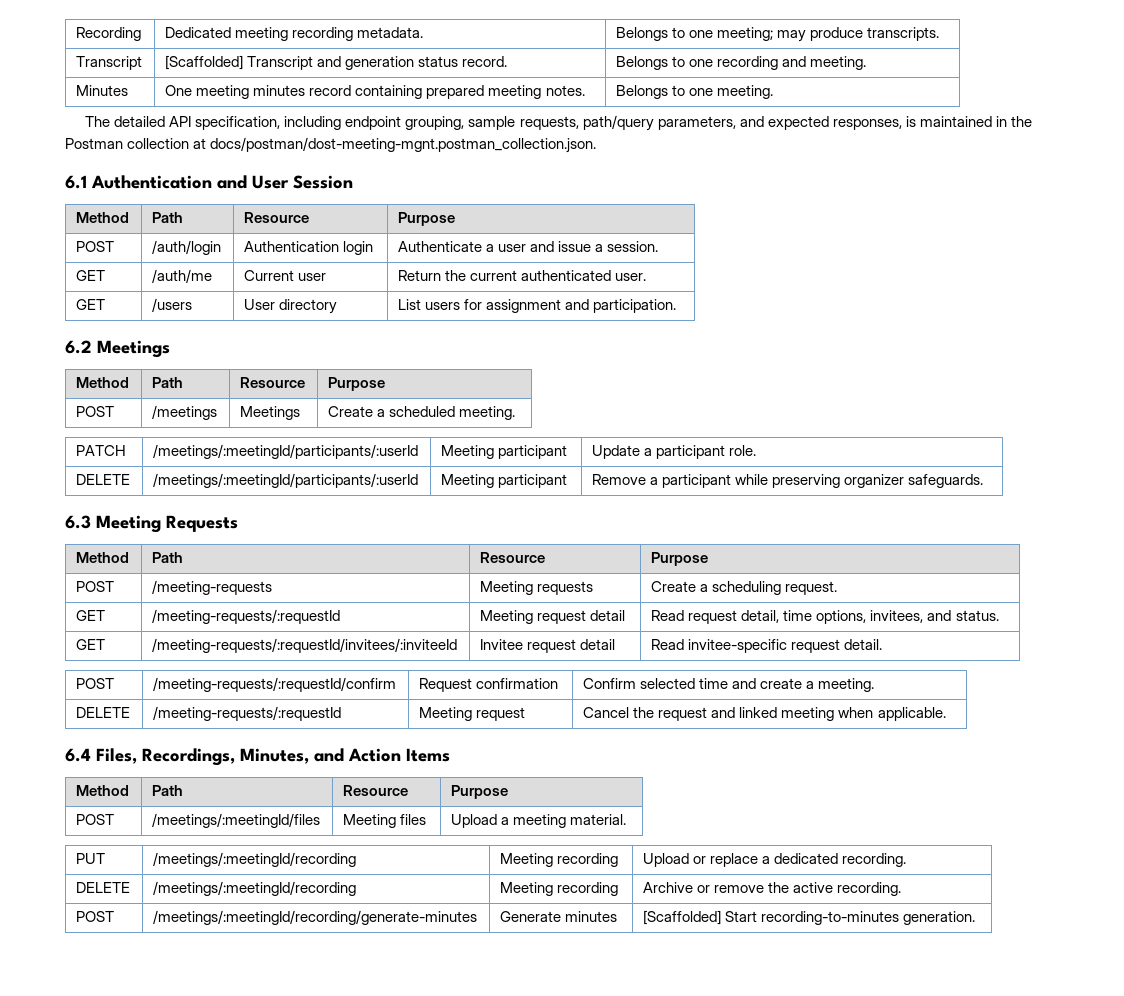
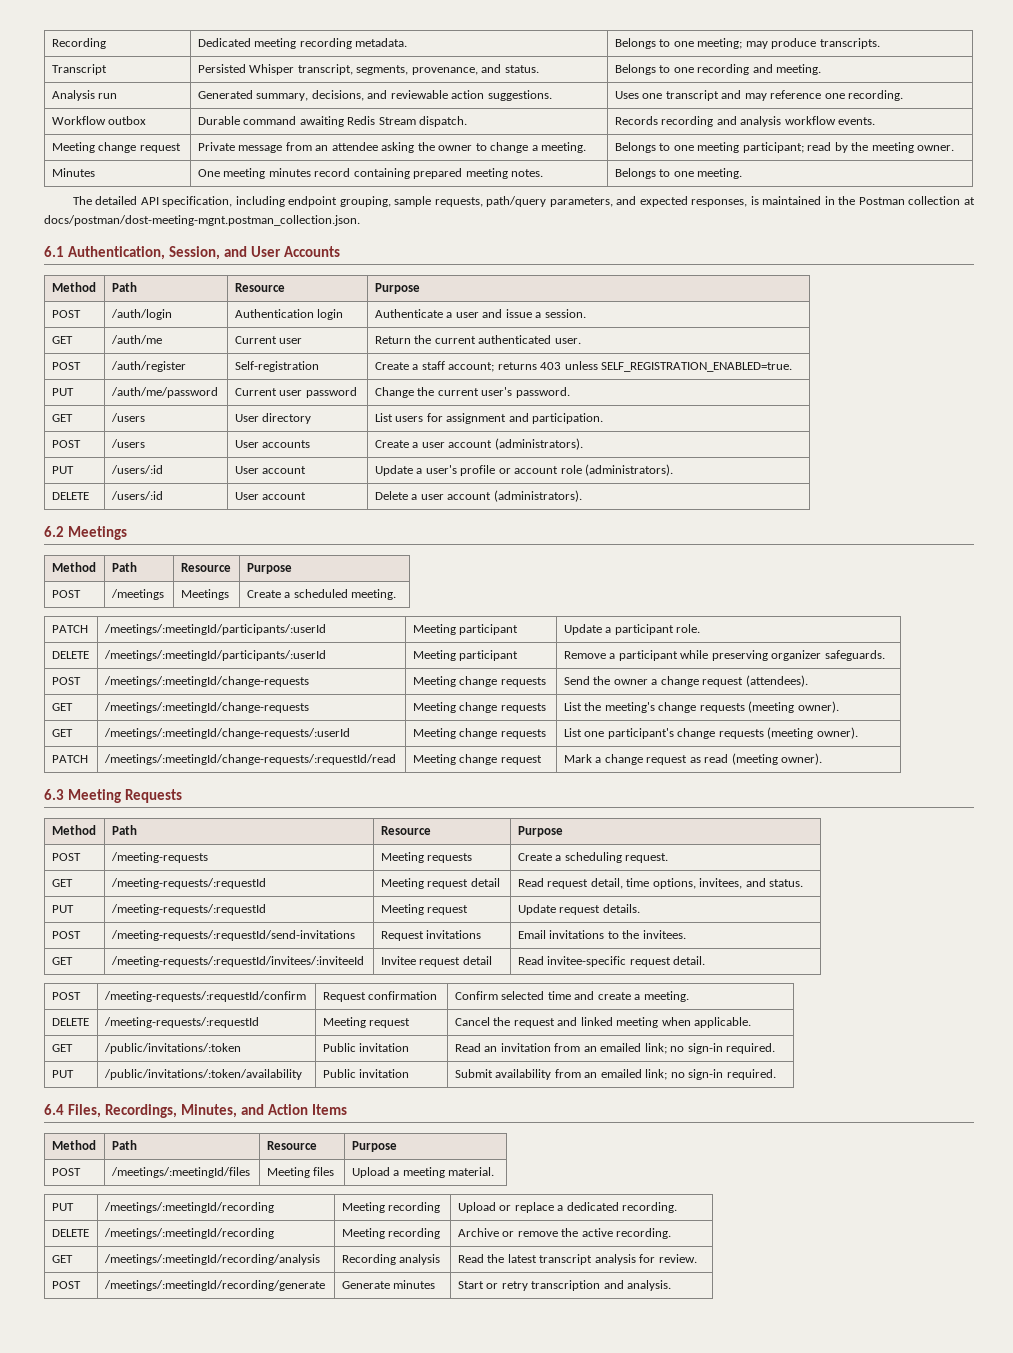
[165,55,508,70] [Scaffolded] Transcript and generation status record. -> [197,64,539,75] Persisted Whisper transcript, segments, provenance, and status.
(867, 63) none -> [51,90,118,101] [197,90,552,101] [614,90,904,101] [51,116,147,125] [197,116,468,127] [614,116,876,127] [51,142,181,153] [197,142,587,153] [614,142,955,153] // Analysis run | Generated summary, decisions, and reviewable action suggestions. | Uses one transcript and may reference one recording. // Workflow outbox | Durable command awaiting Redis Stream dispatch. | Records recording and analysis workflow events. // Meeting change request | Private message from an attendee asking the owner to change a meeting. | Belongs to one meeting participant; read by the meeting owner.
[91,175,212,189] Authentication -> [68,246,221,260] Authentication, Session,
[293,175,353,189] Session -> [284,246,341,257] Accounts
(647, 277) none -> [51,362,81,370] [110,361,186,372] [234,361,319,372] [374,361,793,372] [51,388,74,396] [110,387,218,398] [234,387,357,398] [374,387,570,398] // POST | /auth/register | Self-registration | Create a staff account; returns 403 unless SELF_REGISTRATION_ENABLED=true. // PUT | /auth/me/password | Current user password | Change the current user's password.
(677, 306) none -> [51,440,81,448] [110,439,145,448] [234,440,311,448] [374,438,583,450] [51,466,74,474] [110,465,163,474] [234,466,307,474] [374,464,674,476] [51,492,89,500] [110,491,163,500] [234,492,307,500] [374,490,582,502] // POST | /users | User accounts | Create a user account (administrators). // PUT | /users/:id | User account | Update a user's profile or account role (administrators). // DELETE | /users/:id | User account | Delete a user account (administrators).
(984, 481) none -> [51,677,81,685] [103,676,309,687] [412,676,546,687] [563,675,808,687] [51,703,73,711] [103,702,309,713] [412,702,546,713] [563,701,839,713] [51,729,73,737] [103,728,350,739] [412,728,546,739] [563,727,858,739] [51,755,88,763] [103,754,396,765] [412,754,542,765] [563,753,823,765] // POST | /meetings/:meetingId/change-requests | Meeting change requests | Send the owner a change request (attendees). // GET | /meetings/:meetingId/change-requests | Meeting change requests | List the meeting's change requests (meeting owner). // GET | /meetings/:meetingId/change-requests/:userId | Meeting change requests | List one participant's change requests (meeting owner). // PATCH | /meetings/:meetingId/change-requests/:requestId/read | Meeting change request | Mark a change request as read (meeting owner).
(999, 615) none -> [51,905,74,913] [110,904,266,915] [380,904,469,915] [517,904,640,915] [51,931,81,939] [110,930,355,941] [380,930,482,941] [517,930,686,939] // PUT | /meeting-requests/:requestId | Meeting request | Update request details. // POST | /meeting-requests/:requestId/send-invitations | Request invitations | Email invitations to the invitees.
(946, 714) none -> [51,1044,73,1052] [103,1043,241,1054] [322,1043,410,1052] [454,1043,776,1054] [51,1070,74,1078] [103,1069,302,1080] [322,1069,410,1078] [454,1069,776,1080] // GET | /public/invitations/:token | Public invitation | Read an invitation from an emailed link; no sign-in required. // PUT | /public/invitations/:token/availability | Public invitation | Submit availability from an emailed link; no sign-in required.
[76,911,115,922] [153,910,478,925] // POST | /meetings/:meetingId/recording/generate-minutes -> [51,1255,73,1263] [103,1254,320,1265] [341,1254,441,1265] [457,1254,697,1265] [51,1281,81,1289] [103,1280,325,1291] // GET | /meetings/:meetingId/recording/analysis | Recording analysis | Read the latest transcript analysis for review. // POST | /meetings/:meetingId/recording/generate
[643,910,976,925] [Scaffolded] Start recording-to-minutes generation. -> [457,1280,672,1291] Start or retry transcription and analysis.

